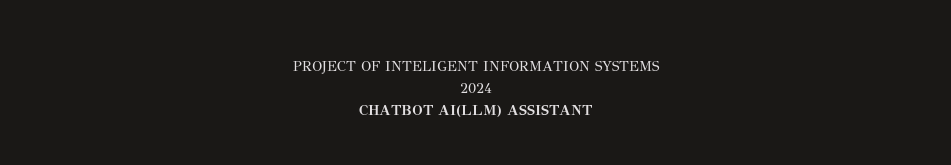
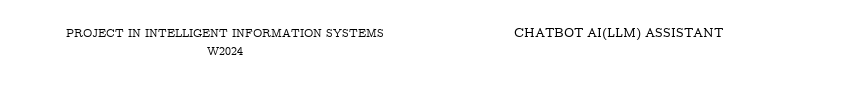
[360,61,478,71] OF INTELIGENT -> [127,29,228,37] IN INTELLIGENT
[459,83,492,94] 2024 -> [206,47,243,55] W2024

